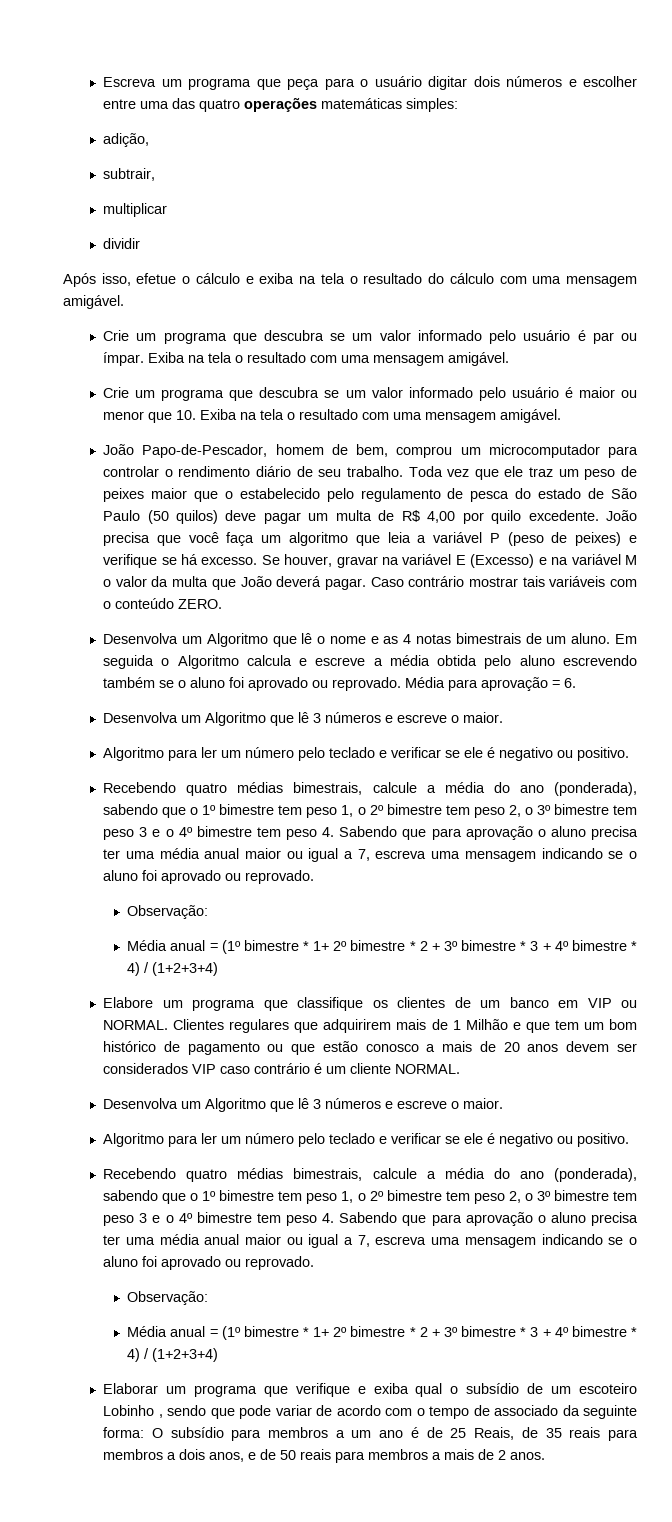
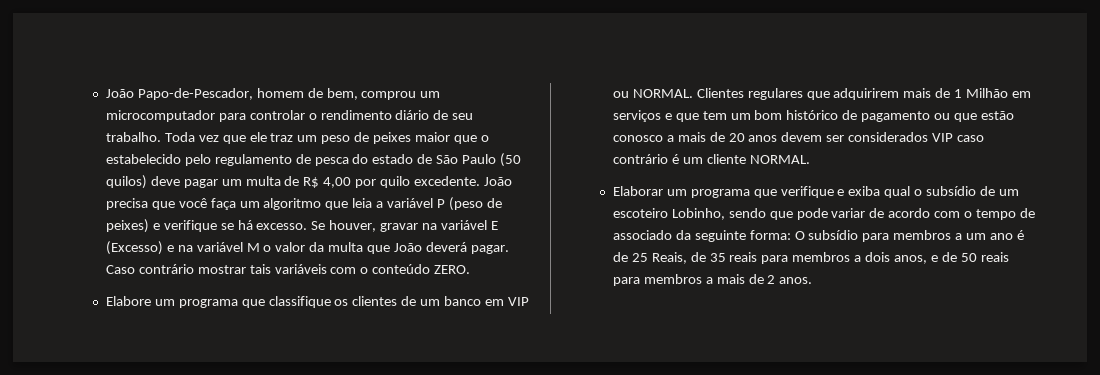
[103,76,637,90] [103,97,459,112] [103,133,150,147] [103,168,156,181] [103,203,168,217] [103,238,141,249] [63,273,637,287] [63,295,124,309] [103,330,637,344] [103,352,510,366] [103,387,637,401] [103,409,562,423] Escreva um programa que peça para o usuário digitar dois números e escolher entre uma das quatro operações matemáticas simples: // adição, // subtrair, // multiplicar // dividir // Após isso, efetue o cálculo e exiba na tela o resultado do cálculo com uma mensagem amigável. // Crie um programa que descubra se um valor informado pelo usuário é par ou ímpar. Exiba na tela o resultado com uma mensagem amigável. // Crie um programa que descubra se um valor informado pelo usuário é maior ou menor que 10. Exiba na tela o resultado com uma mensagem amigável. // -> (105, 93) none
[103,633,637,647] [103,655,637,669] [103,677,577,691] [103,712,504,726] [103,747,630,761] [103,782,638,796] [103,804,638,818] [103,826,638,840] [103,848,638,862] [103,870,315,884] [127,905,209,919] [127,940,638,954] [127,962,219,976] // Desenvolva um Algoritmo que lê o nome e as 4 notas bimestrais de um aluno. Em seguida o Algoritmo calcula e escreve a média obtida pelo aluno escrevendo também se o aluno foi aprovado ou reprovado. Média para aprovação = 6. // Desenvolva um Algoritmo que lê 3 números e escreve o maior. // Algoritmo para ler um número pelo teclado e verificar se ele é negativo ou positivo. // Recebendo quatro médias bimestrais, calcule a média do ano (ponderada), sabendo que o 1º bimestre tem peso 1, o 2º bimestre tem peso 2, o 3º bimestre tem peso 3 e o 4º bimestre tem peso 4. Sabendo que para aprovação o aluno precisa ter uma média anual maior ou igual a 7, escreva uma mensagem indicando se o aluno foi aprovado ou reprovado. // Observação: // Média anual = (1º bimestre * 1+ 2º bimestre * 2 + 3º bimestre * 3 + 4º bimestre * 4) / (1+2+3+4) -> (471, 269) none
(508, 1024) none -> [1012,91,1032,98] [612,110,661,122] em serviços
[103,1098,504,1112] [103,1133,630,1147] [103,1168,638,1182] [103,1190,638,1204] [103,1212,638,1226] [103,1234,638,1248] [103,1256,315,1270] [127,1291,209,1305] [127,1326,638,1340] [127,1348,219,1362] // Desenvolva um Algoritmo que lê 3 números e escreve o maior. // Algoritmo para ler um número pelo teclado e verificar se ele é negativo ou positivo. // Recebendo quatro médias bimestrais, calcule a média do ano (ponderada), sabendo que o 1º bimestre tem peso 1, o 2º bimestre tem peso 2, o 3º bimestre tem peso 3 e o 4º bimestre tem peso 4. Sabendo que para aprovação o aluno precisa ter uma média anual maior ou igual a 7, escreva uma mensagem indicando se o aluno foi aprovado ou reprovado. // Observação: // Média anual = (1º bimestre * 1+ 2º bimestre * 2 + 3º bimestre * 3 + 4º bimestre * 4) / (1+2+3+4) -> (810, 159) none
[103,1405,163,1418] Lobinho , -> [671,208,725,220] Lobinho,

